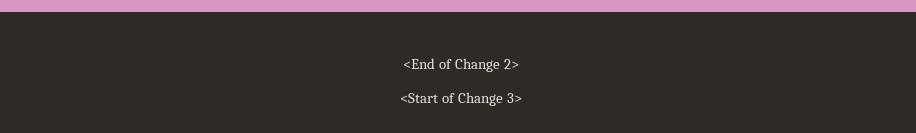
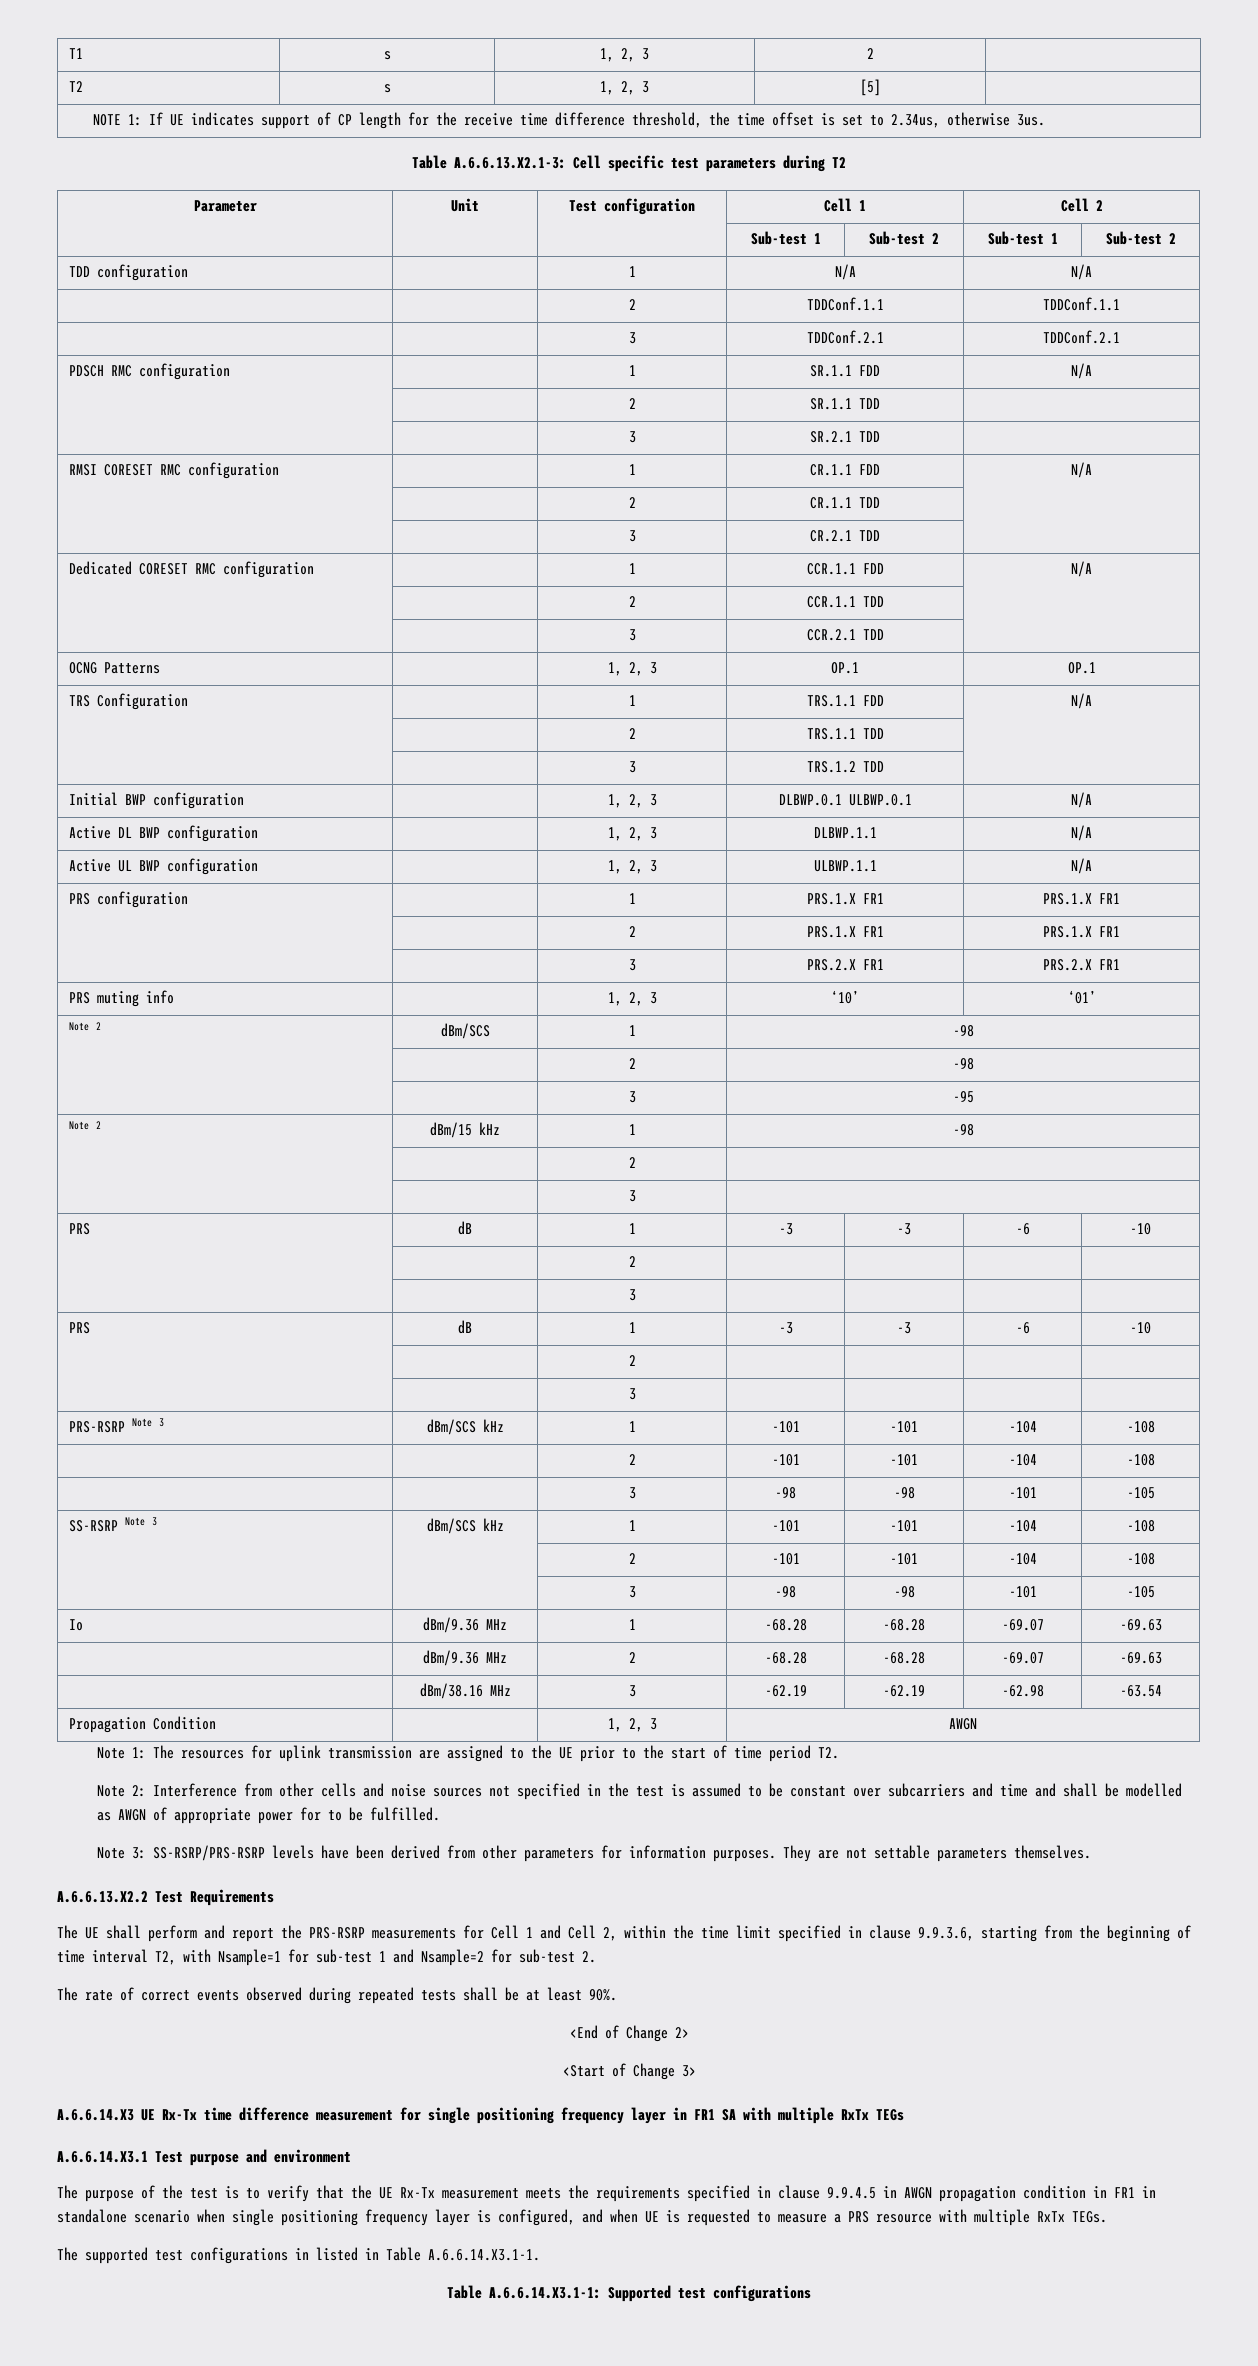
(403, 63) none -> [69,48,84,59] [383,51,391,60] [600,48,650,62] [866,48,874,59] [69,81,84,92] [383,84,391,93] [600,81,650,95] [859,79,881,96] [92,112,1045,129] [412,155,846,172] [193,200,257,212] [451,198,479,212] [569,198,695,215] [824,198,866,212] [1060,198,1103,212] [750,231,821,245] [869,231,939,245] [987,231,1058,245] [1105,231,1176,245] [69,264,189,281] [628,266,636,277] [834,264,856,280] [1071,264,1092,280] [628,299,636,310] [806,297,884,311] [1043,297,1120,311] [628,332,636,344] [806,330,884,344] [1043,330,1120,344] [69,363,231,380] [628,365,636,376] [810,365,880,377] [1071,363,1092,379] [628,398,636,409] [810,398,880,410] [628,431,636,443] [810,431,880,443] [69,462,280,479] [628,464,636,475] [810,464,880,476] [1071,462,1092,478] [628,497,636,508] [810,497,880,509] [628,530,636,542] [810,530,880,542] [69,561,315,578] [628,563,636,574] [806,563,884,575] [1071,561,1092,577] [628,596,636,607] [806,596,884,608] [628,629,636,641] [806,629,884,641] [69,662,161,674] [607,662,657,676] [831,662,859,674] [1067,662,1096,674] [69,693,189,710] [628,695,636,706] [806,695,884,707] [1071,693,1092,709] [628,728,636,739] [806,728,884,740] [628,761,636,773] [806,761,884,773] [69,792,245,809] [607,794,657,808] [778,794,912,806] [1071,792,1092,808] [69,825,259,842] [607,827,657,841] [813,827,877,839] [1071,825,1092,841] [69,858,259,875] [607,860,657,874] [813,860,877,872] [1071,858,1092,874] [69,891,189,908] [628,893,636,904] [806,893,884,905] [1043,893,1120,905] [628,926,636,937] [806,926,884,938] [1043,926,1120,938] [628,959,636,971] [806,959,884,971] [1043,959,1120,971] [69,990,175,1007] [607,992,657,1006] [831,990,859,1004] [1067,990,1096,1004] [69,1022,102,1031] [440,1023,490,1039] [628,1025,636,1036] [952,1025,974,1037] [628,1058,636,1069] [952,1058,974,1070] [628,1091,636,1103] [952,1091,974,1103] [69,1121,102,1130] [430,1122,500,1138] [628,1124,636,1135] [952,1124,974,1136] [628,1157,636,1168] [628,1190,636,1202] [69,1223,91,1235] [458,1221,472,1235] [628,1223,636,1234] [778,1223,793,1235] [897,1223,911,1235] [1015,1223,1030,1235] [1130,1223,1151,1235] [628,1256,636,1267] [628,1289,636,1301] [69,1322,91,1334] [458,1320,472,1334] [628,1322,636,1333] [778,1322,793,1334] [897,1322,911,1334] [1015,1322,1030,1334] [1130,1322,1151,1334] [628,1355,636,1366] [628,1388,636,1400] [69,1418,165,1433] [426,1419,504,1435] [628,1421,636,1432] [771,1421,800,1433] [890,1421,918,1433] [1008,1421,1037,1433] [1126,1421,1155,1433] [628,1454,636,1465] [771,1454,800,1466] [890,1454,918,1466] [1008,1454,1037,1466] [1126,1454,1155,1466] [628,1487,636,1499] [775,1487,796,1499] [893,1487,915,1499] [1008,1487,1037,1499] [1126,1487,1155,1499] [69,1517,158,1532] [426,1518,504,1534] [628,1520,636,1531] [771,1520,800,1532] [890,1520,918,1532] [1008,1520,1037,1532] [1126,1520,1155,1532] [628,1553,636,1564] [771,1553,800,1565] [890,1553,918,1565] [1008,1553,1037,1565] [1126,1553,1155,1565] [628,1586,636,1598] [775,1586,796,1598] [893,1586,915,1598] [1008,1586,1037,1598] [1126,1586,1155,1598] [69,1619,84,1631] [423,1617,507,1633] [628,1619,636,1630] [764,1619,807,1631] [883,1619,925,1631] [1001,1619,1044,1631] [1119,1619,1162,1631] [423,1650,507,1666] [628,1652,636,1663] [764,1652,807,1664] [883,1652,925,1664] [1001,1652,1044,1664] [1119,1652,1162,1664] [419,1683,511,1699] [628,1685,636,1697] [764,1685,807,1697] [883,1685,925,1697] [1001,1685,1044,1697] [1119,1685,1162,1697] [69,1716,217,1733] [607,1718,657,1732] [949,1718,978,1730] [96,1745,839,1762] [96,1783,1182,1800] [96,1807,440,1824] [96,1845,1091,1862] [57,1889,274,1906] [57,1925,1191,1942] [57,1949,596,1966] [57,1987,617,2004] T1 | s | 1, 2, 3 | 2 | // T2 | s | 1, 2, 3 | [5] | // NOTE 1: If UE indicates support of CP length for the receive time difference threshold, the time offset is set to 2.34us, otherwise 3us. // Table A.6.6.13.X2.1-3: Cell specific test parameters during T2 // Parameter | Unit | Test configuration | Cell 1 | Cell 2 // | | | Sub-test 1 | Sub-test 2 | Sub-test 1 | Sub-test 2 // TDD configuration | | 1 | N/A | N/A // | | 2 | TDDConf.1.1 | TDDConf.1.1 // | | 3 | TDDConf.2.1 | TDDConf.2.1 // PDSCH RMC configuration | | 1 | SR.1.1 FDD | N/A // | | 2 | SR.1.1 TDD | // | | 3 | SR.2.1 TDD | // RMSI CORESET RMC configuration | | 1 | CR.1.1 FDD | N/A // | | 2 | CR.1.1 TDD | // | | 3 | CR.2.1 TDD | // Dedicated CORESET RMC configuration | | 1 | CCR.1.1 FDD | N/A // | | 2 | CCR.1.1 TDD | // | | 3 | CCR.2.1 TDD | // OCNG Patterns | | 1, 2, 3 | OP.1 | OP.1 // TRS Configuration | | 1 | TRS.1.1 FDD | N/A // | | 2 | TRS.1.1 TDD | // | | 3 | TRS.1.2 TDD | // Initial BWP configuration | | 1, 2, 3 | DLBWP.0.1 ULBWP.0.1 | N/A // Active DL BWP configuration | | 1, 2, 3 | DLBWP.1.1 | N/A // Active UL BWP configuration | | 1, 2, 3 | ULBWP.1.1 | N/A // PRS configuration | | 1 | PRS.1.X FR1 | PRS.1.X FR1 // | | 2 | PRS.1.X FR1 | PRS.1.X FR1 // | | 3 | PRS.2.X FR1 | PRS.2.X FR1 // PRS muting info | | 1, 2, 3 | ‘10’ | ‘01’ // Note 2 | dBm/SCS | 1 | -98 // | | 2 | -98 // | | 3 | -95 // Note 2 | dBm/15 kHz | 1 | -98 // | | 2 | // | | 3 | // PRS | dB | 1 | -3 | -3 | -6 | -10 // | | 2 | | | | // | | 3 | | | | // PRS | dB | 1 | -3 | -3 | -6 | -10 // | | 2 | | | | // | | 3 | | | | // PRS-RSRP Note 3 | dBm/SCS kHz | 1 | -101 | -101 | -104 | -108 // | | 2 | -101 | -101 | -104 | -108 // | | 3 | -98 | -98 | -101 | -105 // SS-RSRP Note 3 | dBm/SCS kHz | 1 | -101 | -101 | -104 | -108 // | | 2 | -101 | -101 | -104 | -108 // | | 3 | -98 | -98 | -101 | -105 // Io | dBm/9.36 MHz | 1 | -68.28 | -68.28 | -69.07 | -69.63 // | dBm/9.36 MHz | 2 | -68.28 | -68.28 | -69.07 | -69.63 // | dBm/38.16 MHz | 3 | -62.19 | -62.19 | -62.98 | -63.54 // Propagation Condition | | 1, 2, 3 | AWGN // Note 1: The resources for uplink transmission are assigned to the UE prior to the start of time period T2. // Note 2: Interference from other cells and noise sources not specified in the test is assumed to be constant over subcarriers and time and shall be modelled as AWGN of appropriate power for to be fulfilled. // Note 3: SS-RSRP/PRS-RSRP levels have been derived from other parameters for information purposes. They are not settable parameters themselves. // A.6.6.13.X2.2 Test Requirements // The UE shall perform and report the PRS-RSRP measurements for Cell 1 and Cell 2, within the time limit specified in clause 9.9.3.6, starting from the beginning of time interval T2, with Nsample=1 for sub-test 1 and Nsample=2 for sub-test 2. // The rate of correct events observed during repeated tests shall be at least 90%. //
(522, 98) none -> [57,2107,904,2124] [57,2149,351,2166] [57,2185,1156,2202] [57,2209,1107,2226] [57,2247,540,2264] [447,2285,811,2302] // A.6.6.14.X3 UE Rx-Tx time difference measurement for single positioning frequency layer in FR1 SA with multiple RxTx TEGs // A.6.6.14.X3.1 Test purpose and environment // The purpose of the test is to verify that the UE Rx-Tx measurement meets the requirements specified in clause 9.9.4.5 in AWGN propagation condition in FR1 in standalone scenario when single positioning frequency layer is configured, and when UE is requested to measure a PRS resource with multiple RxTx TEGs. // The supported test configurations in listed in Table A.6.6.14.X3.1-1. // Table A.6.6.14.X3.1-1: Supported test configurations

